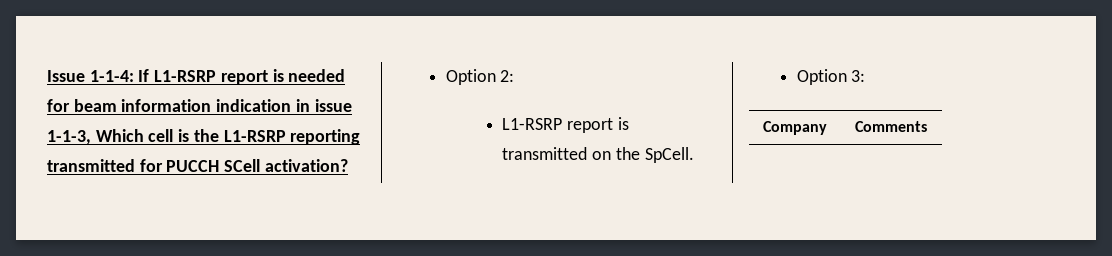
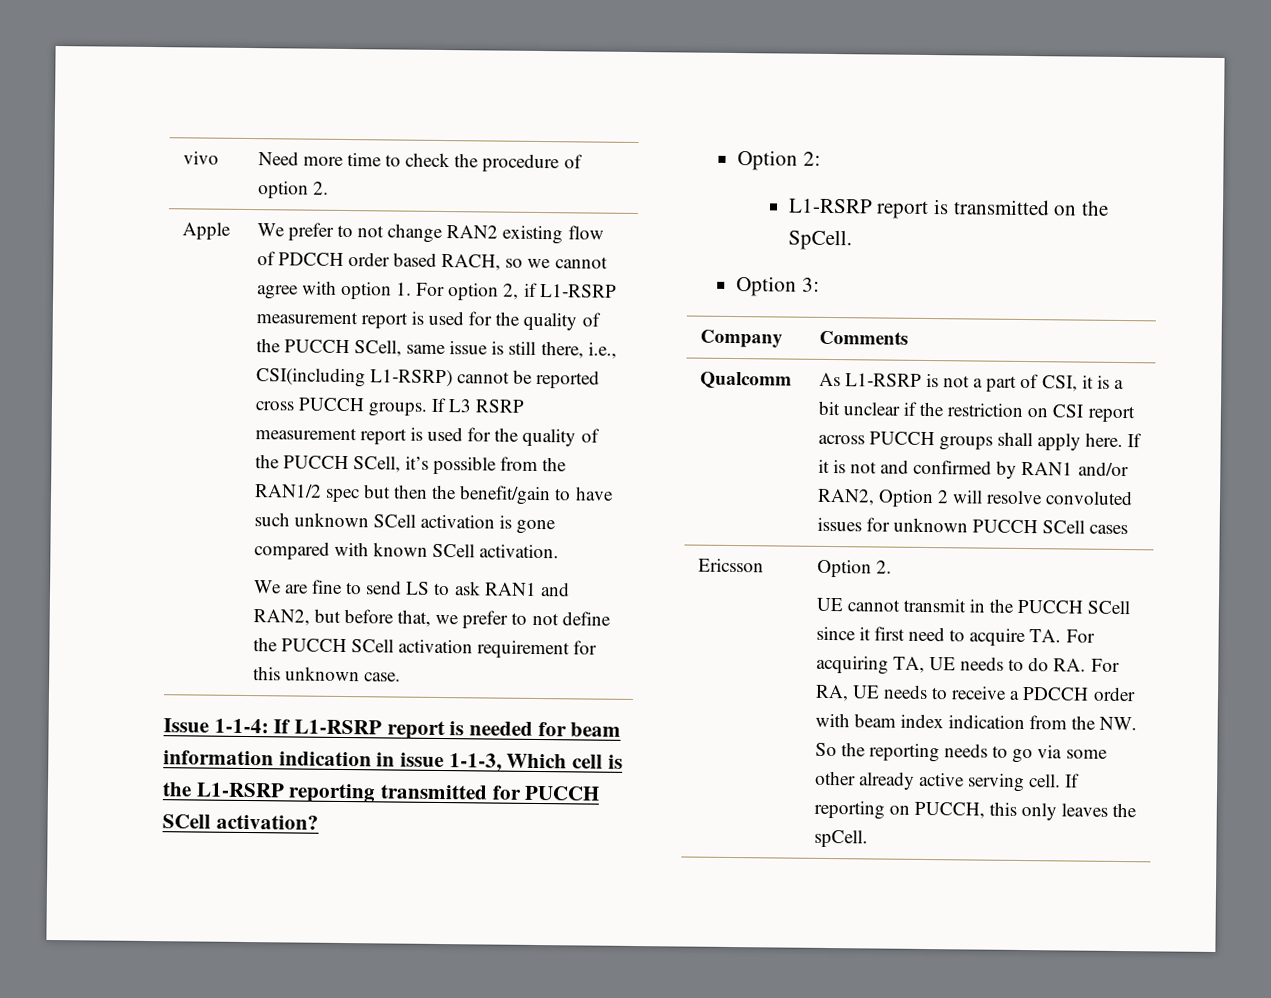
(47, 76) none -> [182,151,219,165] [257,151,583,173] [257,181,329,199] [181,222,231,240] [256,222,604,245] [256,251,608,271] [256,280,617,301] [255,310,601,331] [255,338,617,359] [255,367,601,389] [254,397,526,417] [254,426,600,447] [254,454,568,475] [253,484,614,506] [253,512,557,535] [253,541,560,560] [253,579,570,597] [252,608,611,629] [252,637,598,659] [252,666,401,682] vivo | Need more time to check the procedure of option 2. // Apple | We prefer to not change RAN2 existing flow of PDCCH order based RACH, so we cannot agree with option 1. For option 2, if L1-RSRP measurement report is used for the quality of the PUCCH SCell, same issue is still there, i.e., CSI(including L1-RSRP) cannot be reported cross PUCCH groups. If L3 RSRP measurement report is used for the quality of the PUCCH SCell, it’s possible from the RAN1/2 spec but then the benefit/gain to have such unknown SCell activation is gone compared with known SCell activation. // We are fine to send LS to ask RAN1 and RAN2, but before that, we prefer to not define the PUCCH SCell activation requirement for this unknown case. //
(927, 126) none -> [699,371,792,389] [818,372,1124,392] [817,400,1135,423] [817,431,1143,451] [817,459,1129,479] [816,488,1134,508] [816,517,1129,535] [697,558,764,573] [816,559,892,578] [815,597,1131,615] [815,626,1095,647] [815,655,1120,675] [814,684,1136,702] [814,712,1138,731] [814,742,1108,764] [814,770,1081,793] [813,800,1138,821] [813,829,868,848] // Qualcomm | As L1-RSRP is not a part of CSI, it is a bit unclear if the restriction on CSI report across PUCCH groups shall apply here. If it is not and confirmed by RAN1 and/or RAN2, Option 2 will resolve convoluted issues for unknown PUCCH SCell cases // Ericsson | Option 2. // UE cannot transmit in the PUCCH SCell since it first need to acquire TA. For acquiring TA, UE needs to do RA. For RA, UE needs to receive a PDCCH order with beam index indication from the NW. So the reporting needs to go via some other already active serving cell. If reporting on PUCCH, this only leaves the spCell.

